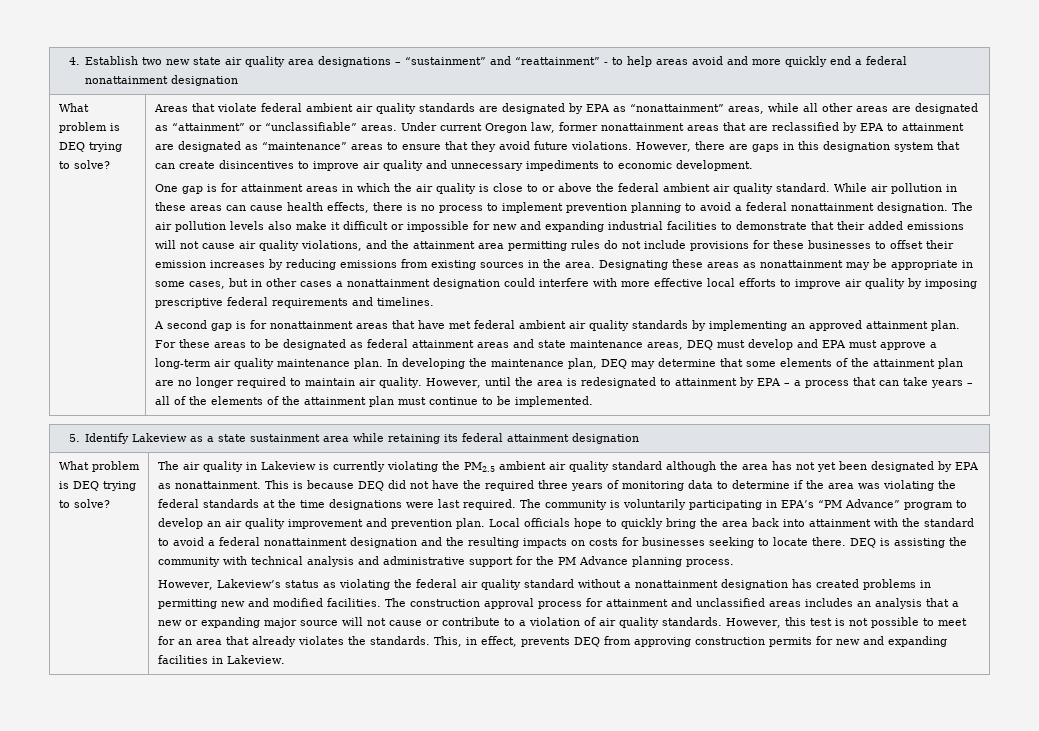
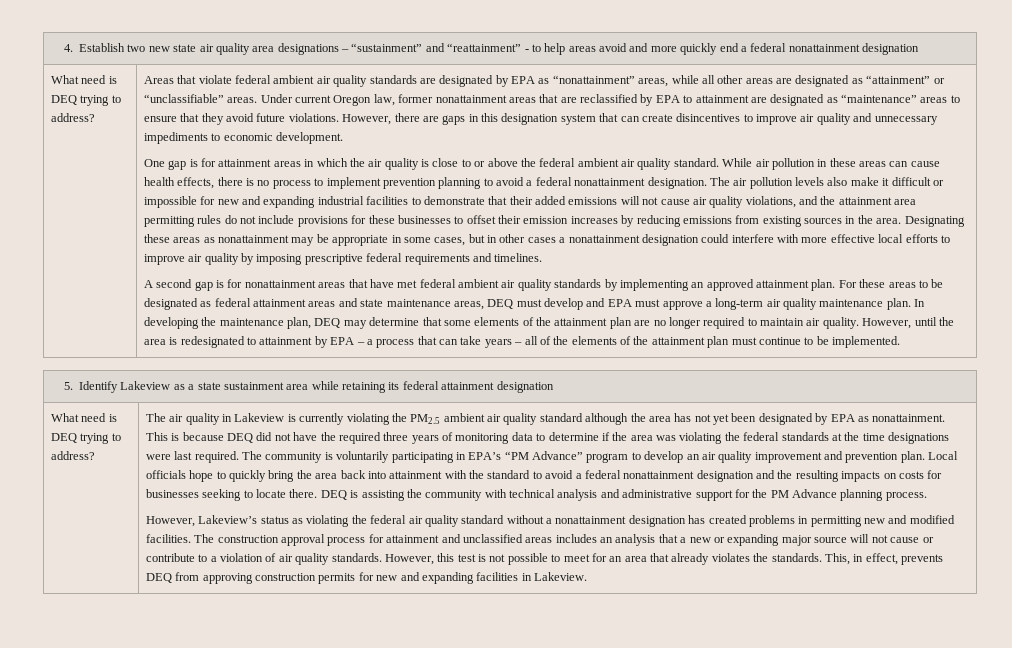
[58,122,120,133] [58,142,122,152] [58,160,110,169] problem is DEQ trying to solve? -> [81,75,117,84] [50,95,121,106] [50,113,95,122] need is DEQ trying to address?
[91,461,140,472] [58,481,136,491] [58,499,110,508] problem is DEQ trying to solve? -> [81,413,117,422] [50,433,121,444] [50,451,95,460] need is DEQ trying to address?

